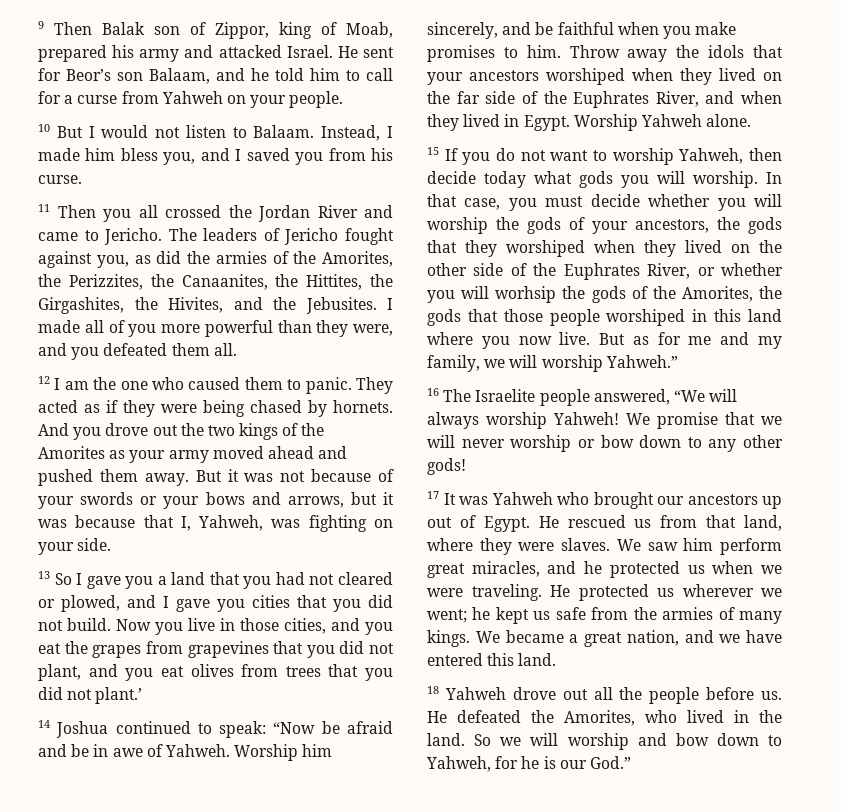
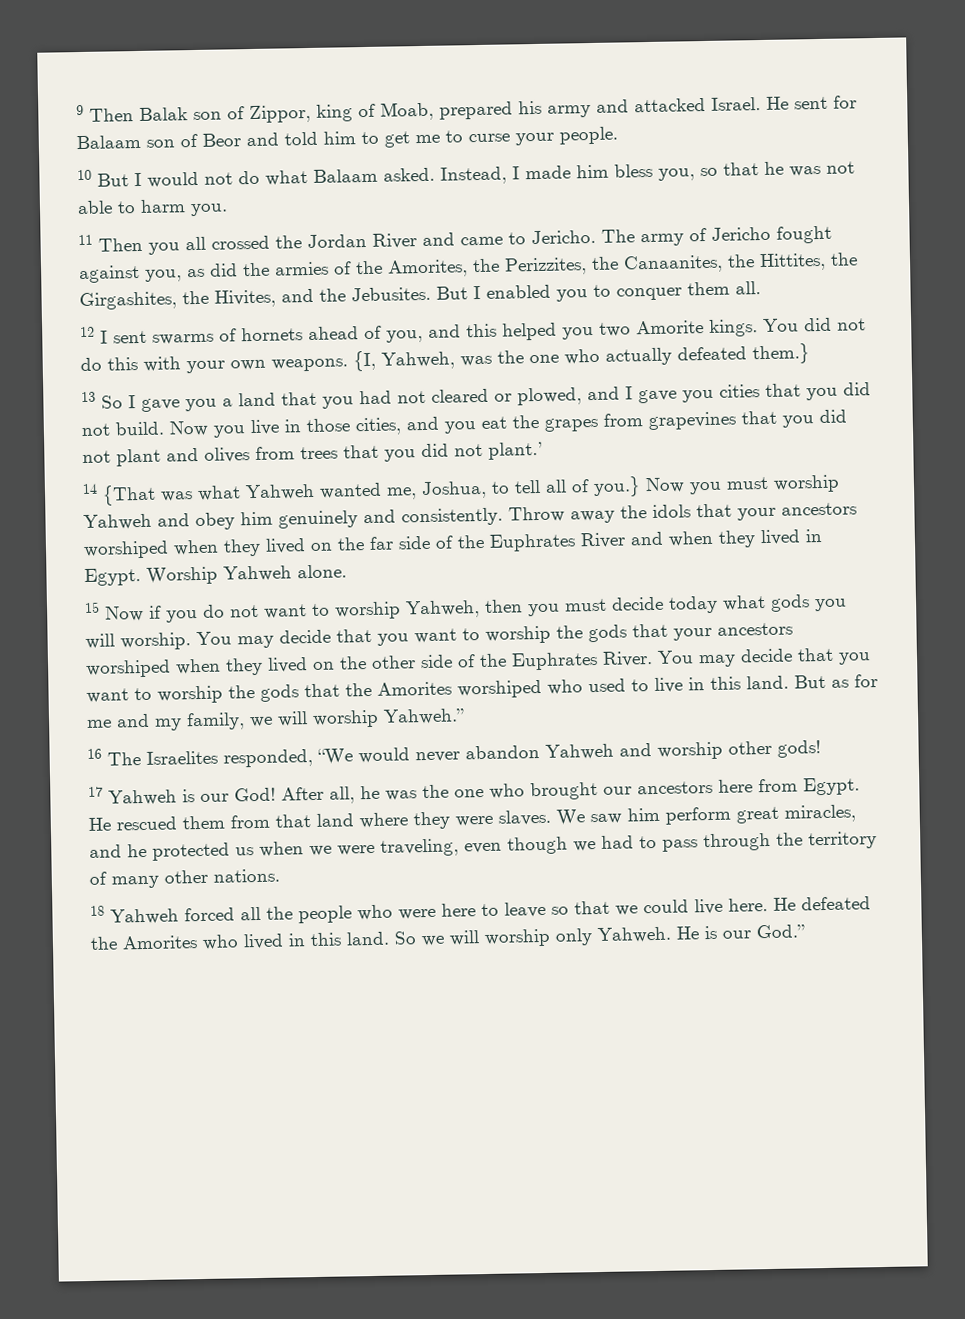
[66,68,393,84] [38,91,246,104] Beor’s son Balaam, and he told him to call for a curse from Yahweh on -> [76,130,510,150] Balaam son of Beor and told him to get me to curse
[185,125,315,138] listen to Balaam. -> [238,167,435,186] do what Balaam asked.
[200,148,394,165] [38,175,82,184] and I saved you from his curse. -> [700,161,855,177] [77,199,228,217] so that he was not able to harm you.
[203,228,258,241] leaders -> [640,233,684,247] army
[387,298,393,310] [38,320,393,337] [38,343,237,360] [38,376,393,394] [38,400,393,417] [38,423,325,440] [38,446,348,463] [38,469,394,486] [38,492,394,509] [38,515,393,532] [38,538,112,555] I made all of you more powerful than they were, and you defeated them all. // 12 I am the one who caused them to panic. They acted as if they were being chased by hornets. And you drove out the two kings of the Amorites as your army moved ahead and pushed them away. But it was not because of your swords or your bows and arrows, but it was because that I, Yahweh, was fighting on your side. -> [436,281,761,302] [80,317,866,345] [80,343,810,374] But I enabled you to conquer them all. // 12 I sent swarms of hornets ahead of you, and this helped you two Amorite kings. You did not do this with your own weapons. {I, Yahweh, was the one who actually defeated them.}
[38,664,184,681] plant, and you eat -> [116,447,199,467] plant and
[56,721,393,738] [38,744,333,761] [427,22,737,39] [427,45,561,62] Joshua continued to speak: “Now be afraid and be in awe of Yahweh. Worship him sincerely, and be faithful when you make promises to him. -> [102,474,840,506] [83,507,503,531] {That was what Yahweh wanted me, Joshua, to tell all of you.} Now you must worship Yahweh and obey him genuinely and consistently.
[655,91,699,107] River, -> [580,532,626,549] River
[444,148,458,161] If -> [105,605,162,622] Now if
(782, 154) none -> [528,598,607,617] you must
[766,172,782,184] [427,194,782,211] [427,217,782,234] [427,240,497,257] In that case, you must decide whether you will worship the gods of your ancestors, the gods that they -> [196,622,793,649] You may decide that you want to worship the gods that your ancestors
[647,263,783,279] [427,286,782,303] [427,309,782,326] [427,332,591,349] River, or whether you will worhsip the gods of the Amorites, the gods that those people worshiped in this land where you now live. -> [602,647,871,668] [86,675,789,704] River. You may decide that you want to worship the gods that the Amorites worshiped who used to live in this land.
[475,389,738,406] [427,412,782,429] [427,435,783,452] [427,458,466,475] [427,491,553,505] Israelite people answered, “We will always worship Yahweh! We promise that we will never worship or bow down to any other gods! // 17 It was Yahweh -> [146,740,821,768] [88,784,484,806] Israelites responded, “We would never abandon Yahweh and worship other gods! // 17 Yahweh is our God! After all, he was the one
[762,496,782,509] [427,515,476,528] up out of -> [718,778,798,793] here from
[634,519,652,528] us -> [182,815,225,830] them
[744,515,782,531] land, -> [316,813,354,827] land
[471,584,782,601] [427,607,782,624] [427,630,782,647] [427,653,557,666] traveling. He protected us wherever we went; he kept us safe from the armies of many kings. We became a great nation, and we have entered this land. -> [380,831,877,857] [89,868,280,889] traveling, even though we had to pass through the territory of many other nations.
[512,687,588,700] drove out -> [184,907,235,922] forced
[706,687,782,700] before us. -> [357,898,768,921] who were here to leave so that we could live here.
[564,710,635,726] Amorites, -> [122,935,198,950] Amorites
[759,710,782,723] the -> [310,932,342,947] this
[637,733,782,746] [426,756,540,772] and bow down to Yahweh, for he -> [555,926,699,946] only Yahweh. He

